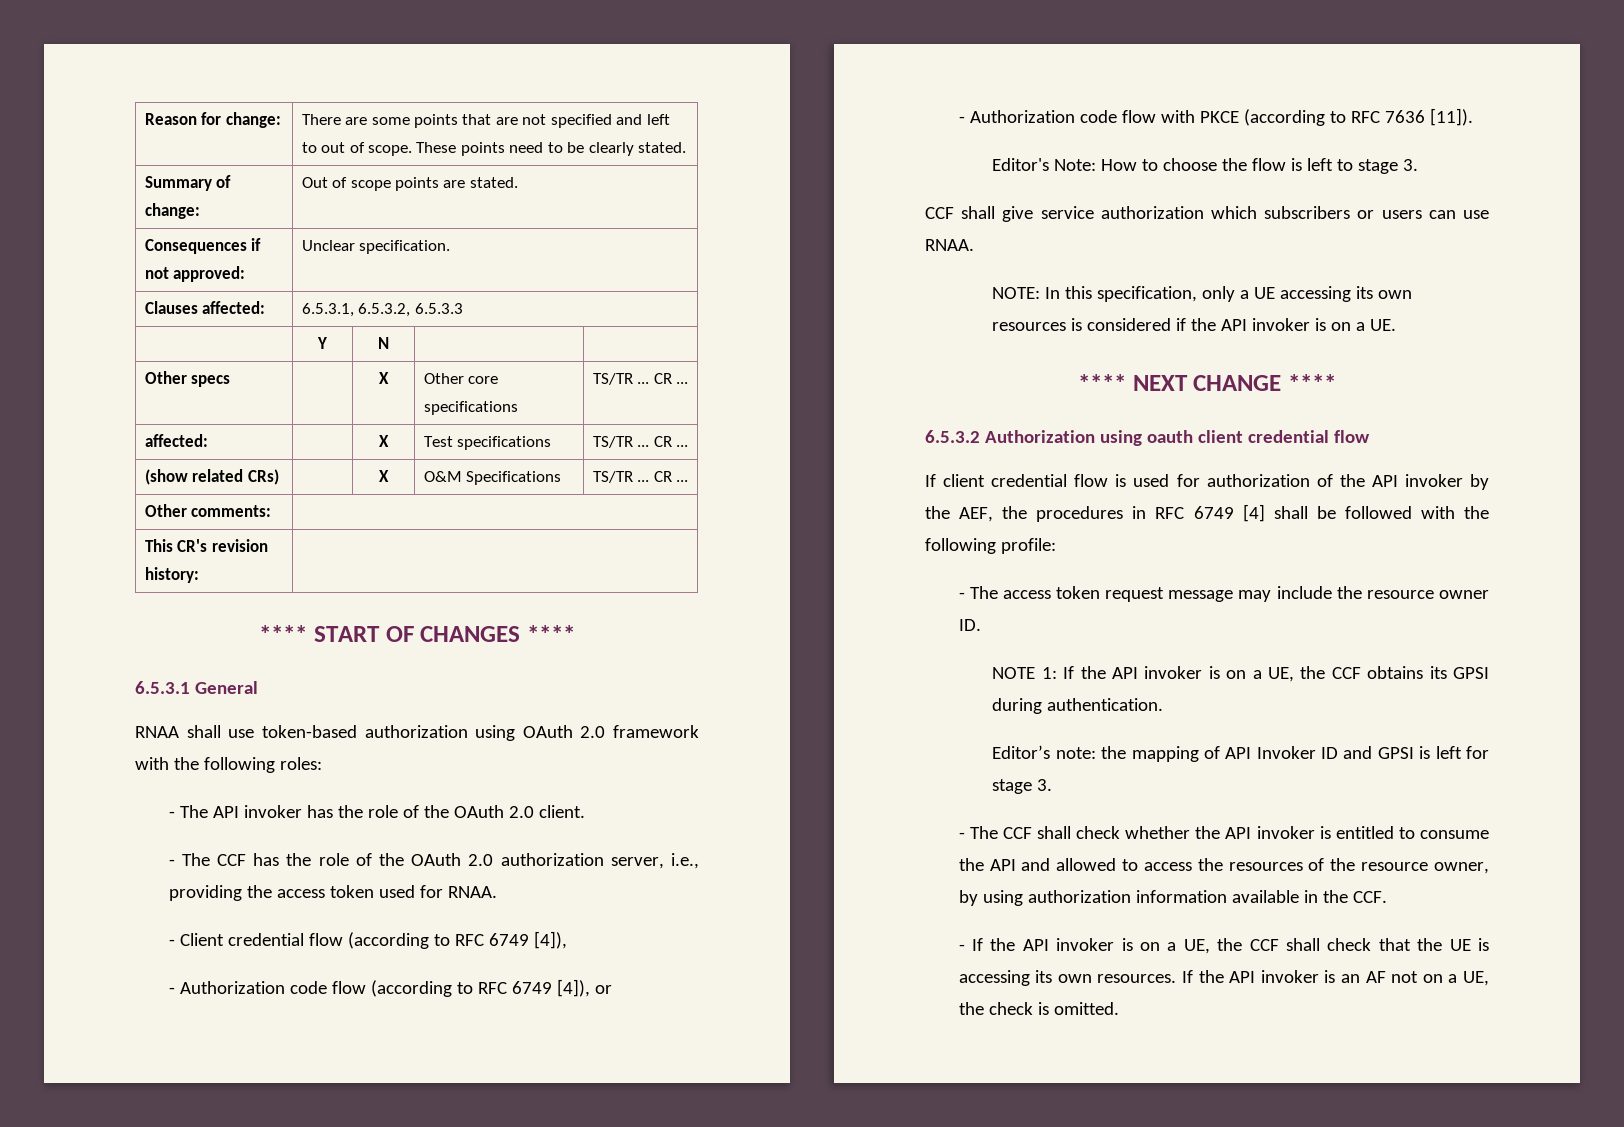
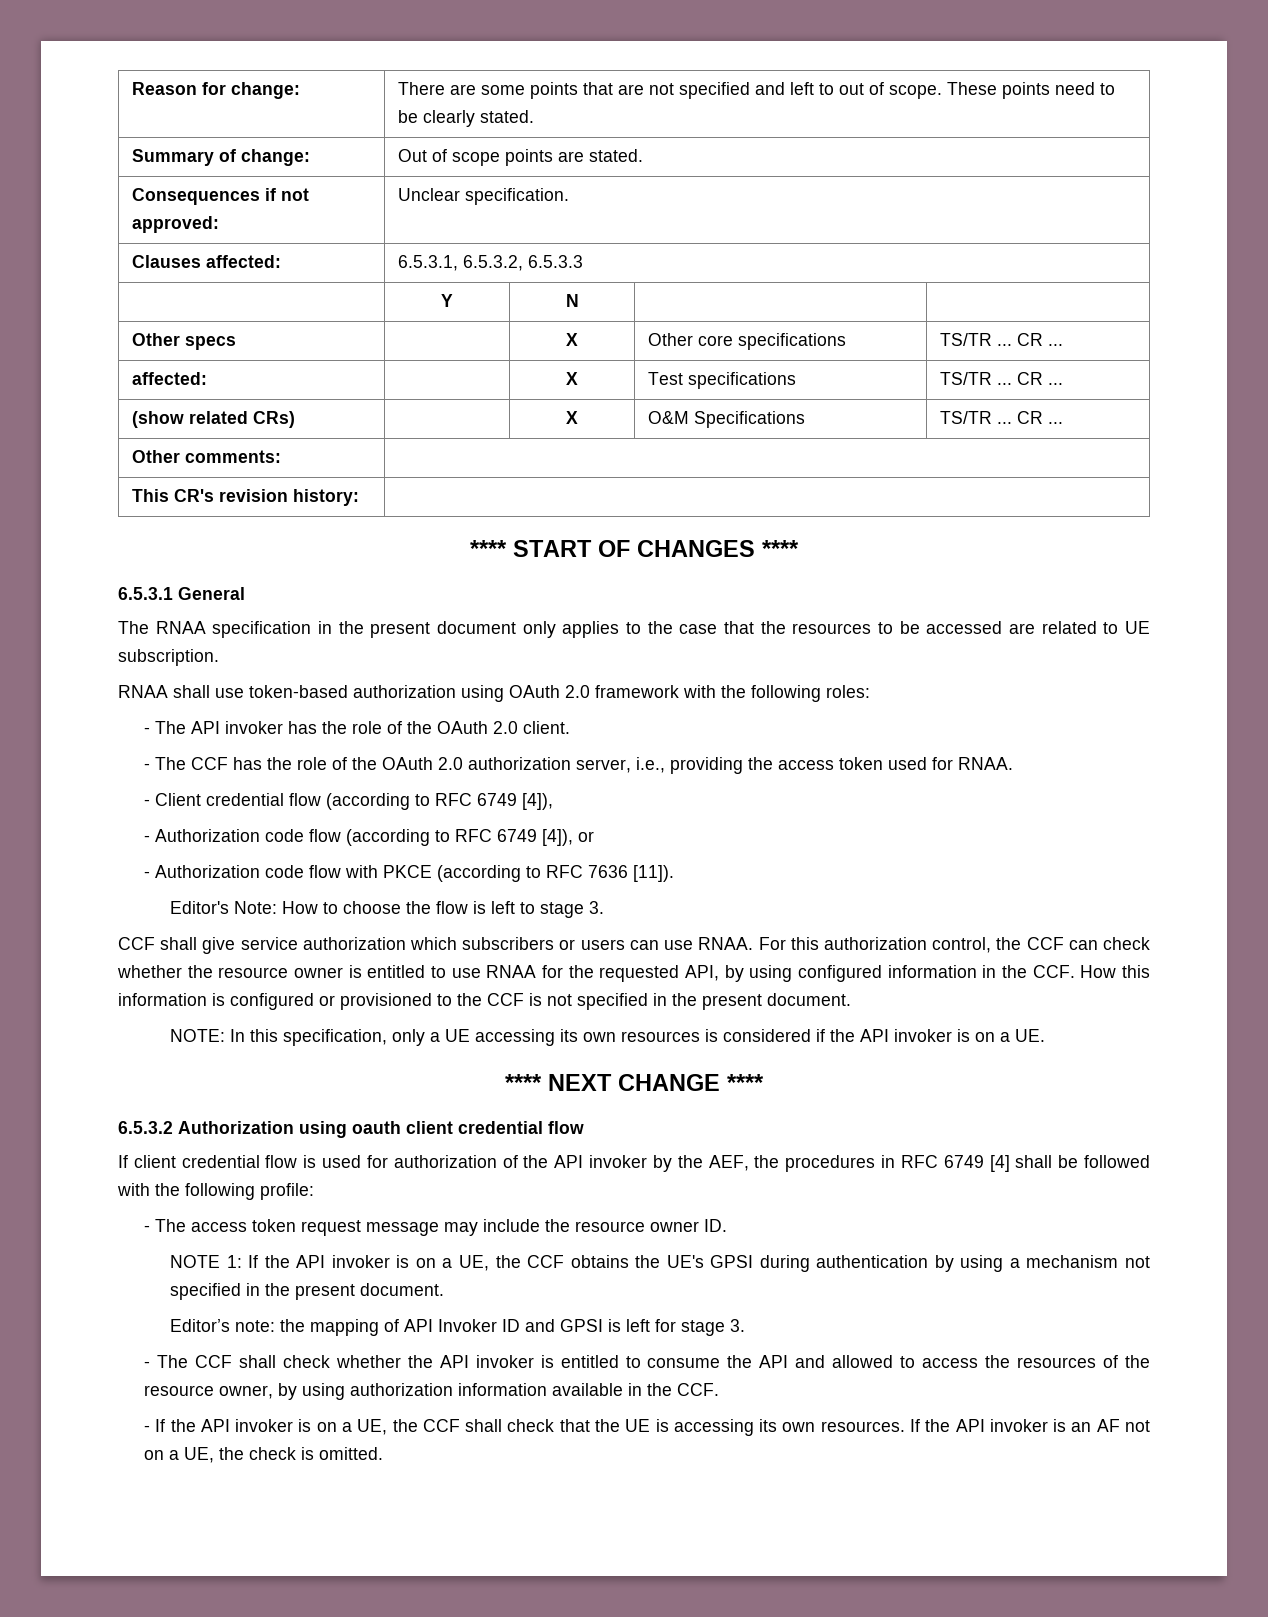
(258, 687) none -> [118,621,1150,638] [118,649,219,666] // The RNAA specification in the present document only applies to the case that the resources to be accessed are related to UE subscription.
(974, 245) none -> [758,937,1150,953] [117,965,1150,982] [118,993,851,1010] For this authorization control, the CCF can check whether the resource owner is entitled to use RNAA for the requested API, by using configured information in the CCF. How this information is configured or provisioned to the CCF is not specified in the present document.
[1429,666,1489,679] [992,698,1164,714] its GPSI during authentication. -> [635,1255,1150,1272] [170,1283,445,1300] the UE's GPSI during authentication by using a mechanism not specified in the present document.

